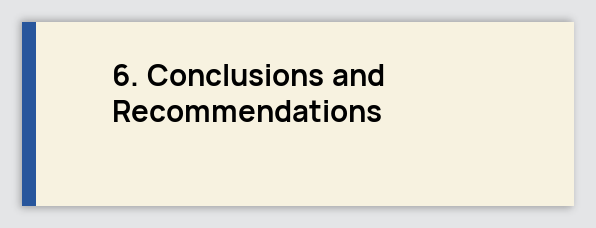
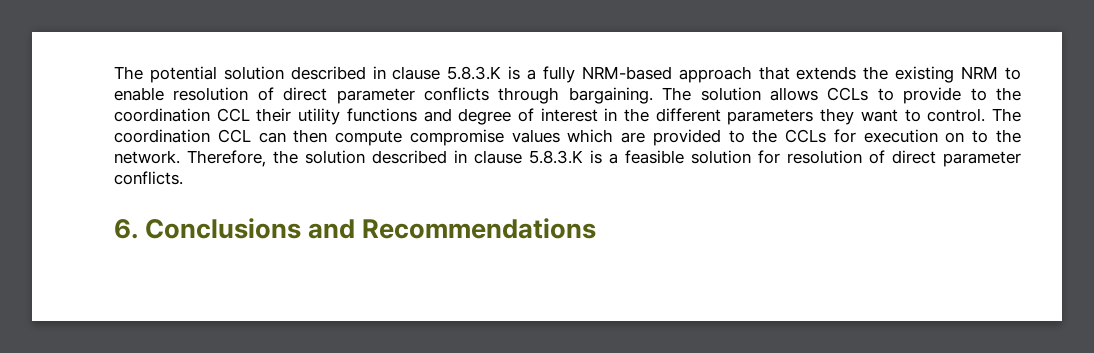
(112, 75) none -> [114,66,1021,83] [114,87,1021,104] [114,108,1022,125] [114,129,1021,146] [114,150,1021,167] [114,171,183,185] The potential solution described in clause 5.8.3.K is a fully NRM-based approach that extends the existing NRM to enable resolution of direct parameter conflicts through bargaining. The solution allows CCLs to provide to the coordination CCL their utility functions and degree of interest in the different parameters they want to control. The coordination CCL can then compute compromise values which are provided to the CCLs for execution on to the network. Therefore, the solution described in clause 5.8.3.K is a feasible solution for resolution of direct parameter conflicts. //

